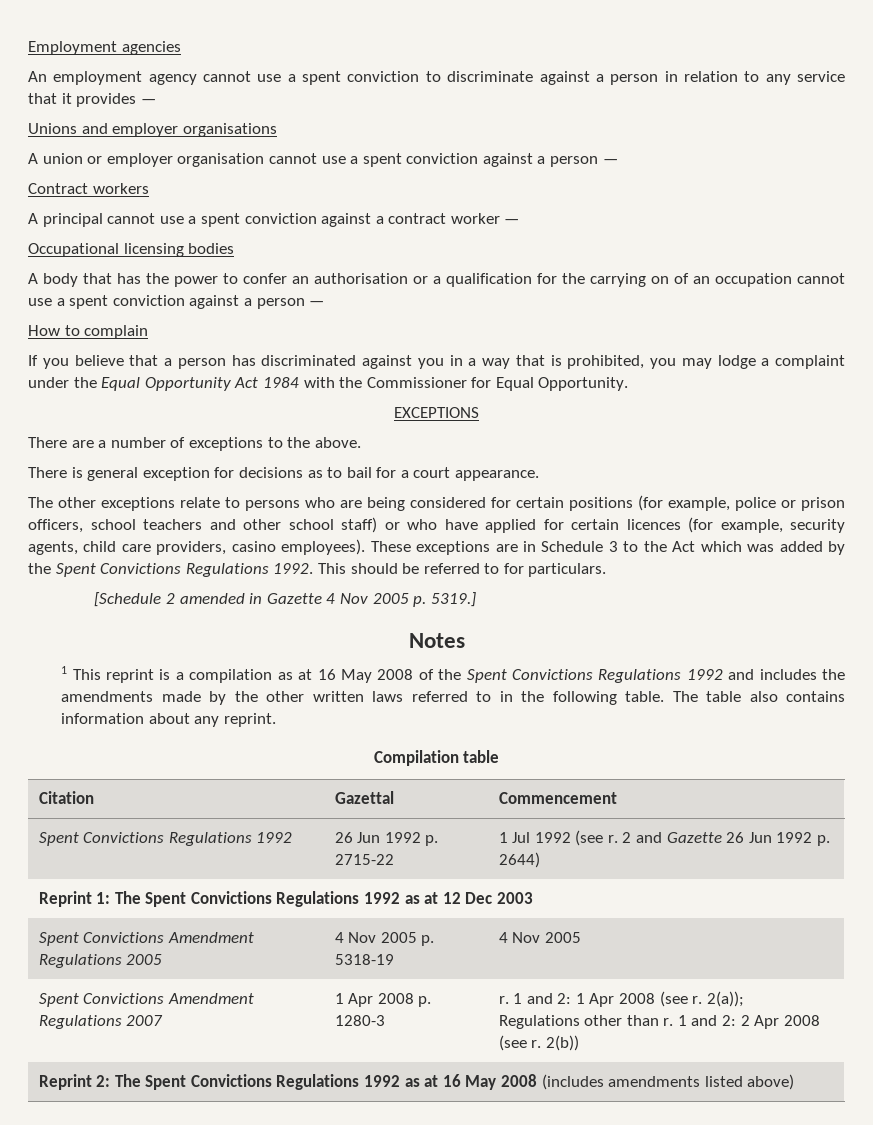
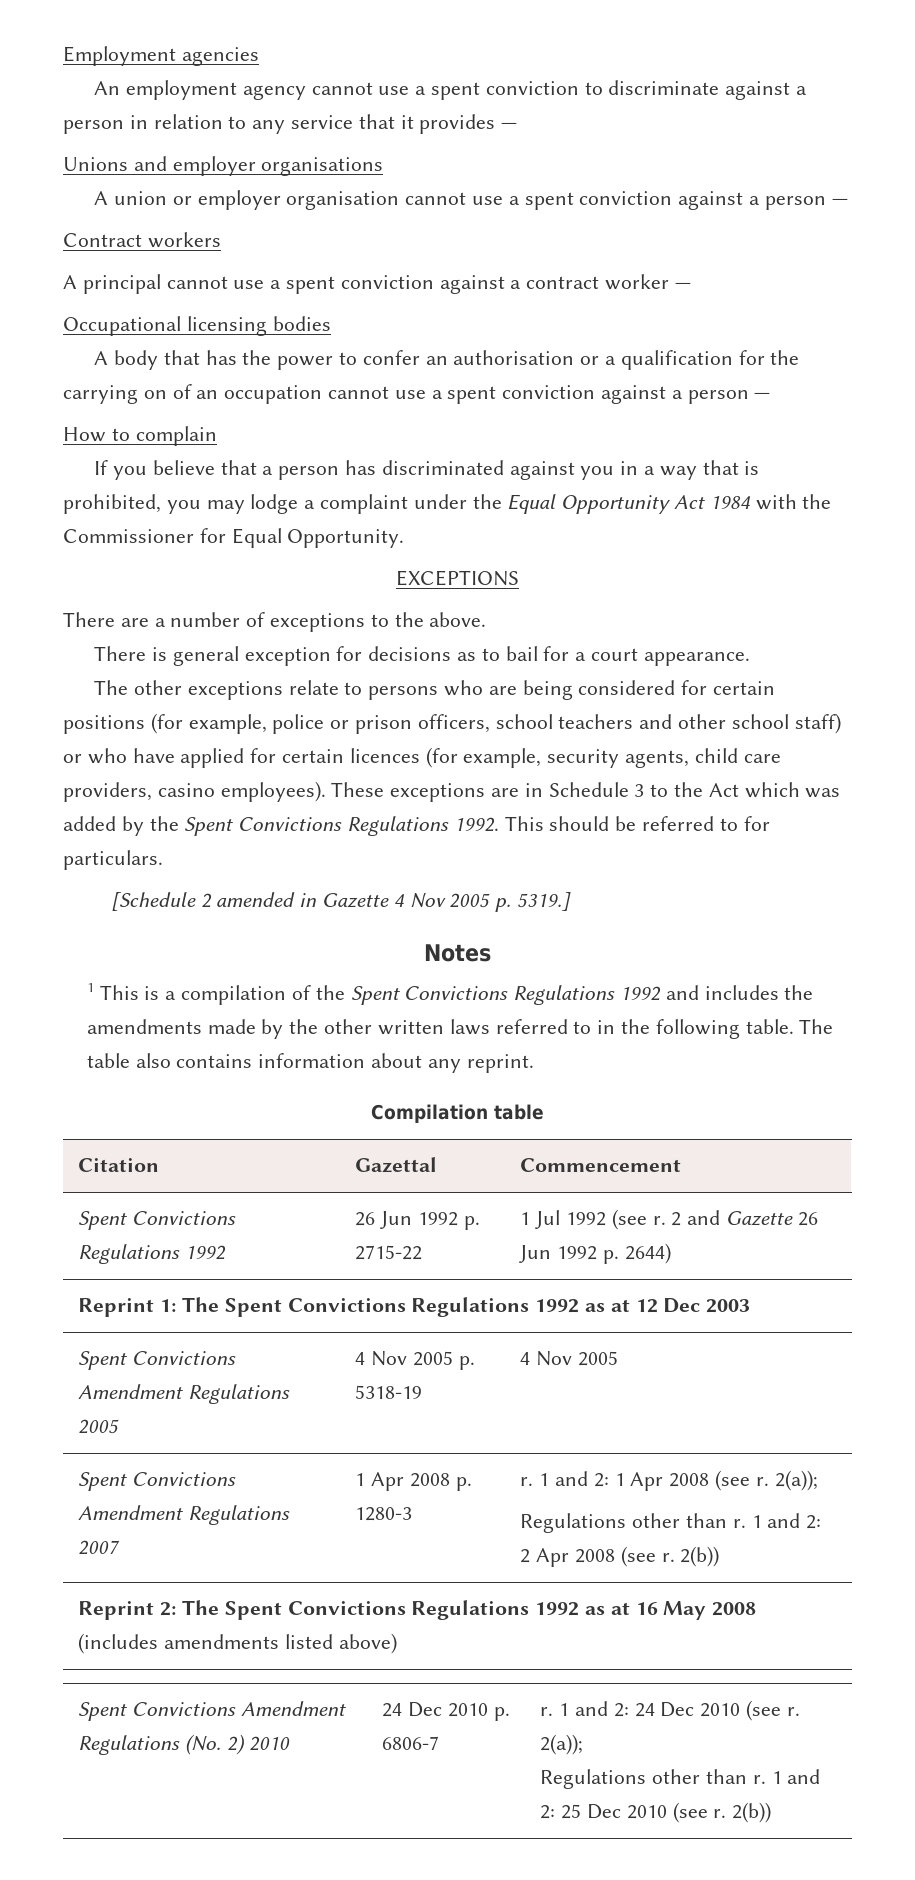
[106,669,155,683] reprint -> (139, 992) none
[277,669,414,683] as at 16 May 2008 -> (287, 995) none
(795, 1082) none -> [78,1701,346,1721] [78,1734,290,1755] [382,1702,510,1721] [382,1736,440,1750] [540,1700,800,1721] [540,1734,584,1755] [540,1769,821,1789] [540,1802,772,1823] // Spent Convictions Amendment Regulations (No. 2) 2010 | 24 Dec 2010 p. 6806-7 | r. 1 and 2: 24 Dec 2010 (see r. 2(a)); // Regulations other than r. 1 and 2: 25 Dec 2010 (see r. 2(b))

